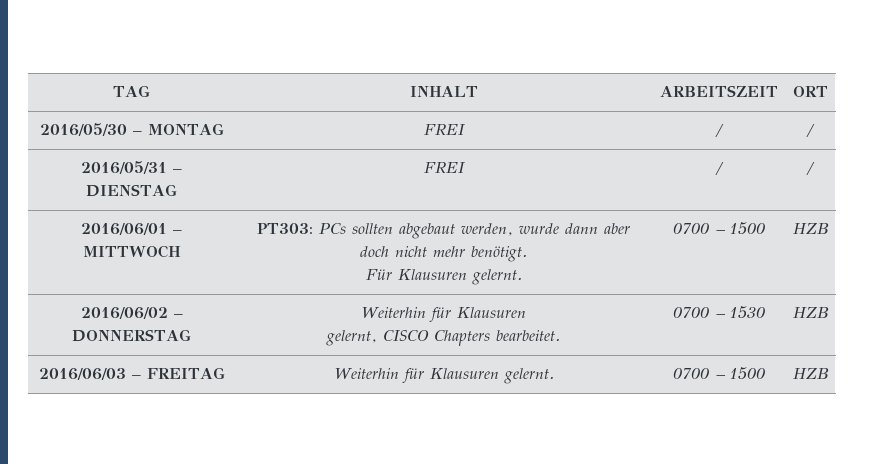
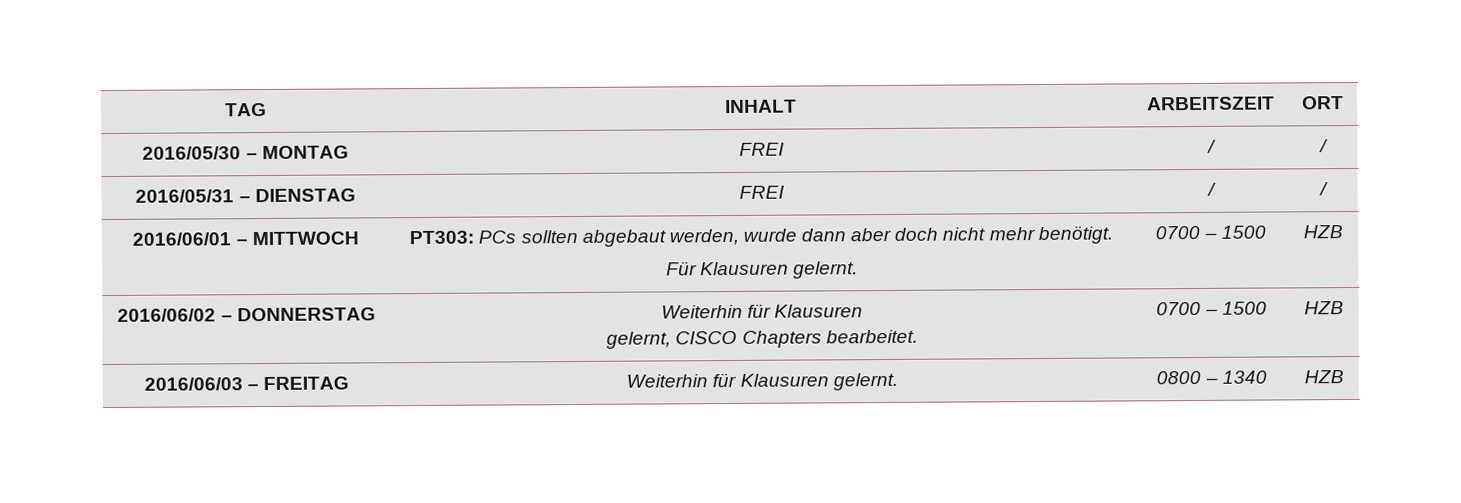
[729,306,765,319] 1530 -> [1221,301,1267,315] 1500
[673,367,765,380] 0700 – 1500 -> [1156,370,1267,385] 0800 – 1340

